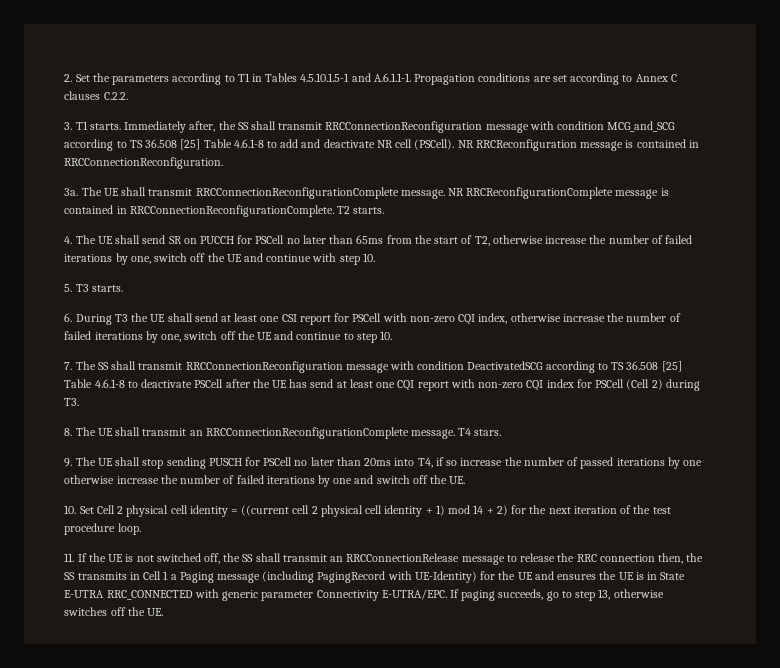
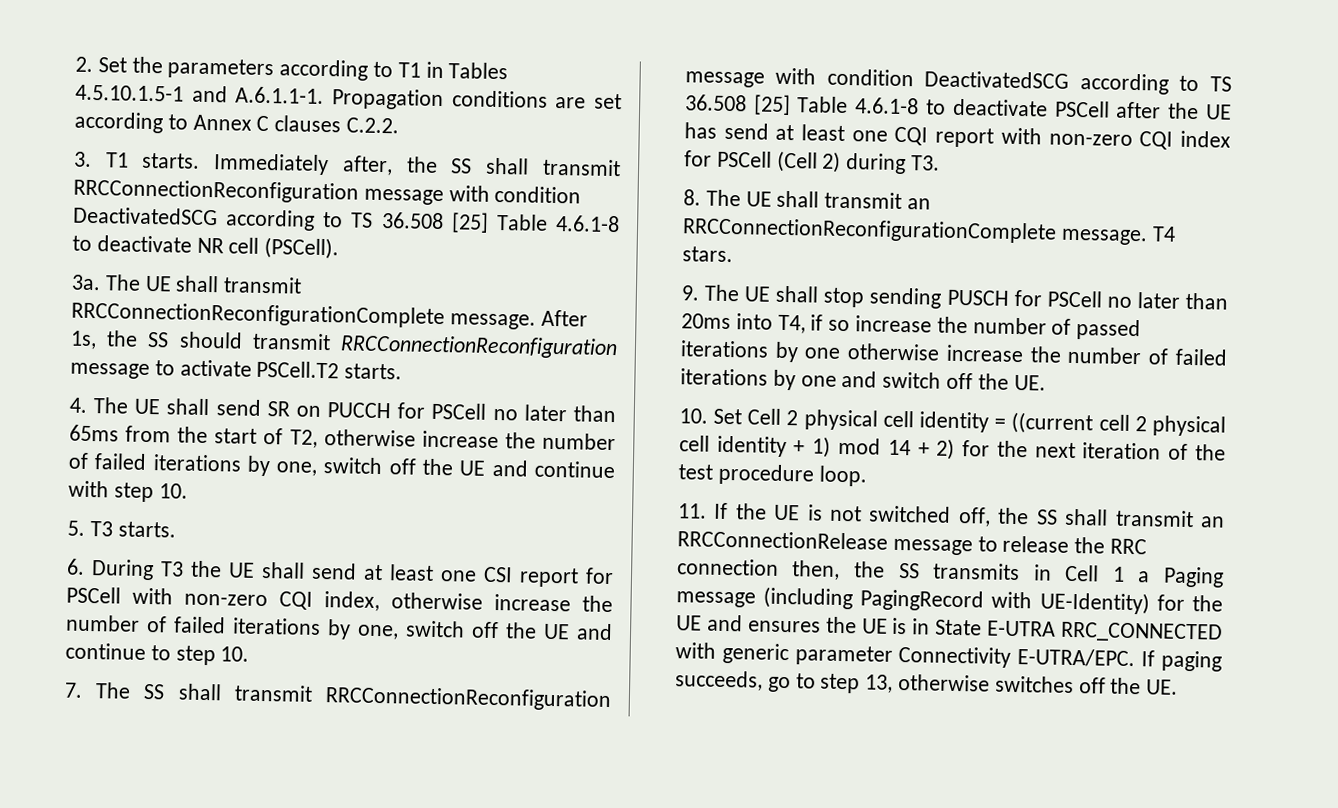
[607,121,676,132] [64,139,321,151] MCG_and_SCG according to TS 36.508 [25] Table 4.6.1-8 to add and -> [72,206,620,233] [71,235,92,252] DeactivatedSCG according to TS 36.508 [25] Table 4.6.1-8 to
[457,139,699,151] [64,157,224,169] NR RRCReconfiguration message is contained in RRCConnectionReconfiguration. -> (340, 248) none
[447,187,669,199] [64,205,351,217] NR RRCReconfigurationComplete message is contained in RRCConnectionReconfigurationComplete. T2 -> [540,309,588,327] [69,330,618,360] [69,359,340,380] After 1s, the SS should transmit RRCConnectionReconfiguration message to activate PSCell.T2

